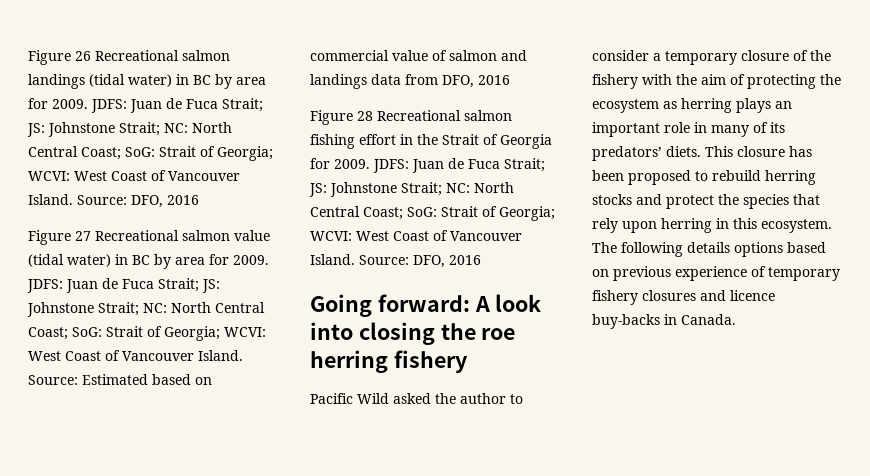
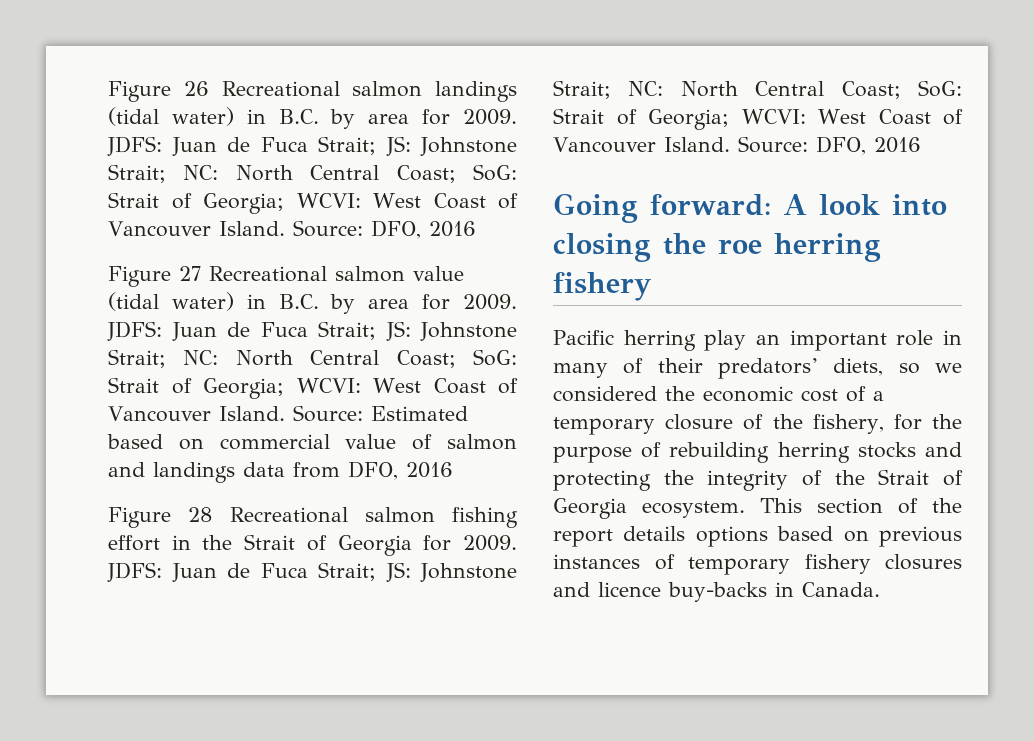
[193,75,211,85] BC -> [278,109,319,124] B.C.
[132,255,150,265] BC -> [278,294,319,309] B.C.
[357,393,523,404] [592,50,831,65] [592,74,841,89] [592,98,771,113] Wild asked the author to consider a temporary closure of the fishery with the aim of protecting the ecosystem as herring plays -> [623,330,747,351] herring play
[770,122,785,133] [592,146,812,161] [592,170,816,185] [592,194,820,209] [592,218,832,233] [592,242,683,257] its predators’ diets. This closure has been proposed to rebuild herring stocks and protect the species that rely upon herring in this ecosystem. The following -> [657,358,962,379] [553,386,884,402] [553,414,962,435] [553,442,962,463] [553,469,963,491] [553,498,962,519] [553,529,613,547] their predators’ diets, so we considered the economic cost of a temporary closure of the fishery, for the purpose of rebuilding herring stocks and protecting the integrity of the Strait of Georgia ecosystem. This section of the report
[675,266,747,281] experience -> [553,554,640,569] instances

